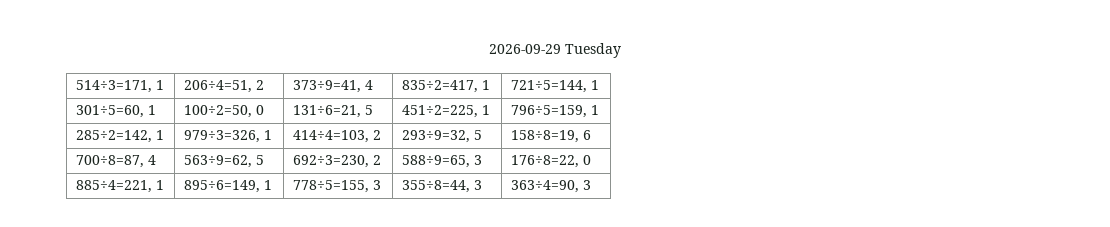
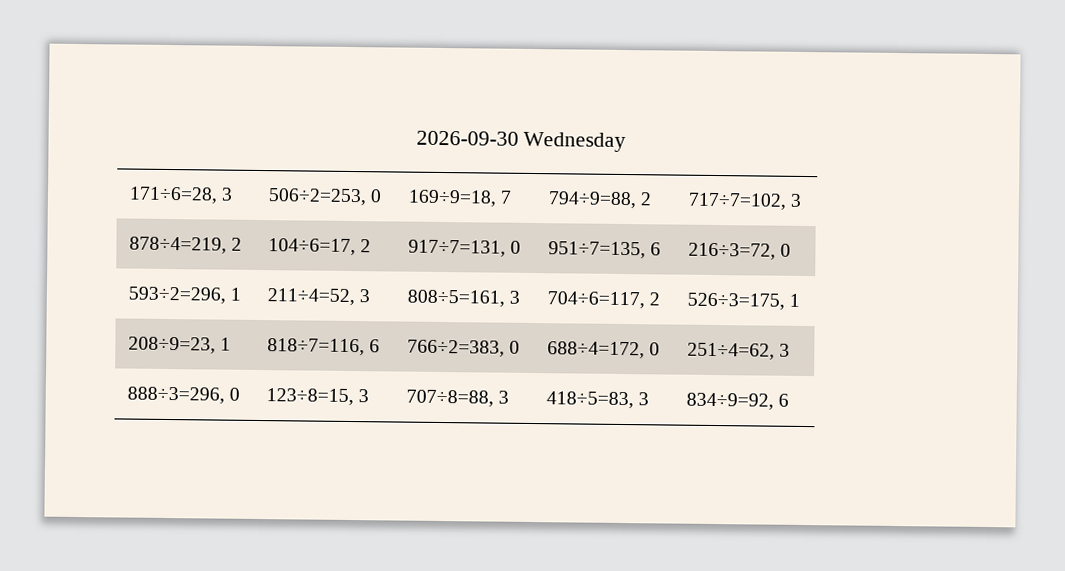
[489,43,621,58] [75,80,164,93] [183,80,264,93] [292,80,373,93] [401,80,490,93] [510,80,599,93] [75,105,156,118] [183,105,264,118] [292,105,373,118] [401,105,490,118] [510,105,599,118] [75,130,164,143] [183,130,272,143] [292,130,381,143] [401,130,482,143] [510,130,591,143] [75,155,156,168] [183,155,264,168] [292,155,381,168] [401,155,482,168] [510,155,591,168] [75,180,164,193] [183,180,272,193] [292,180,381,193] [401,180,482,193] [510,180,591,193] 2026-09-29 Tuesday // 514÷3=171, 1 | 206÷4=51, 2 | 373÷9=41, 4 | 835÷2=417, 1 | 721÷5=144, 1 // 301÷5=60, 1 | 100÷2=50, 0 | 131÷6=21, 5 | 451÷2=225, 1 | 796÷5=159, 1 // 285÷2=142, 1 | 979÷3=326, 1 | 414÷4=103, 2 | 293÷9=32, 5 | 158÷8=19, 6 // 700÷8=87, 4 | 563÷9=62, 5 | 692÷3=230, 2 | 588÷9=65, 3 | 176÷8=22, 0 // 885÷4=221, 1 | 895÷6=149, 1 | 778÷5=155, 3 | 355÷8=44, 3 | 363÷4=90, 3 -> [415,130,627,153] [128,186,233,204] [267,188,382,206] [407,189,512,207] [547,191,652,209] [687,192,802,210] [128,236,242,254] [267,238,371,256] [407,239,521,257] [547,241,661,259] [687,242,791,260] [127,286,241,304] [266,288,370,306] [406,289,520,307] [546,291,660,309] [686,292,800,310] [127,336,231,354] [266,338,380,356] [406,339,520,357] [546,341,660,359] [686,342,790,360] [126,386,240,404] [265,388,369,406] [405,389,509,407] [545,391,649,409] [685,392,789,410] 2026-09-30 Wednesday // 171÷6=28, 3 | 506÷2=253, 0 | 169÷9=18, 7 | 794÷9=88, 2 | 717÷7=102, 3 // 878÷4=219, 2 | 104÷6=17, 2 | 917÷7=131, 0 | 951÷7=135, 6 | 216÷3=72, 0 // 593÷2=296, 1 | 211÷4=52, 3 | 808÷5=161, 3 | 704÷6=117, 2 | 526÷3=175, 1 // 208÷9=23, 1 | 818÷7=116, 6 | 766÷2=383, 0 | 688÷4=172, 0 | 251÷4=62, 3 // 888÷3=296, 0 | 123÷8=15, 3 | 707÷8=88, 3 | 418÷5=83, 3 | 834÷9=92, 6

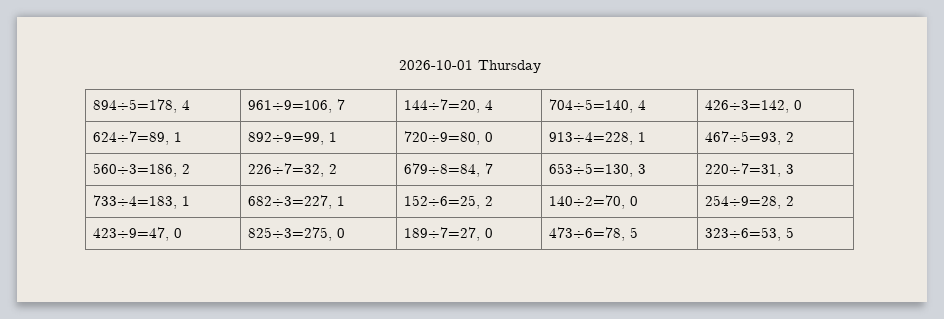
[415,130,627,153] [128,186,233,204] [267,188,382,206] [407,189,512,207] [547,191,652,209] [687,192,802,210] [128,236,242,254] [267,238,371,256] [407,239,521,257] [547,241,661,259] [687,242,791,260] [127,286,241,304] [266,288,370,306] [406,289,520,307] [546,291,660,309] [686,292,800,310] [127,336,231,354] [266,338,380,356] [406,339,520,357] [546,341,660,359] [686,342,790,360] [126,386,240,404] [265,388,369,406] [405,389,509,407] [545,391,649,409] [685,392,789,410] 2026-09-30 Wednesday // 171÷6=28, 3 | 506÷2=253, 0 | 169÷9=18, 7 | 794÷9=88, 2 | 717÷7=102, 3 // 878÷4=219, 2 | 104÷6=17, 2 | 917÷7=131, 0 | 951÷7=135, 6 | 216÷3=72, 0 // 593÷2=296, 1 | 211÷4=52, 3 | 808÷5=161, 3 | 704÷6=117, 2 | 526÷3=175, 1 // 208÷9=23, 1 | 818÷7=116, 6 | 766÷2=383, 0 | 688÷4=172, 0 | 251÷4=62, 3 // 888÷3=296, 0 | 123÷8=15, 3 | 707÷8=88, 3 | 418÷5=83, 3 | 834÷9=92, 6 -> [398,60,541,73] [93,99,191,113] [248,99,346,113] [404,99,494,113] [549,99,647,113] [705,100,803,113] [93,131,183,145] [248,132,338,145] [404,131,494,145] [549,132,647,145] [705,131,795,145] [93,163,191,177] [248,163,338,177] [404,163,494,177] [549,163,647,177] [705,163,795,177] [93,195,191,209] [248,195,346,209] [404,195,494,209] [549,195,639,209] [705,195,795,209] [93,227,183,241] [248,227,346,241] [404,227,494,241] [549,227,639,241] [705,227,795,241] 2026-10-01 Thursday // 894÷5=178, 4 | 961÷9=106, 7 | 144÷7=20, 4 | 704÷5=140, 4 | 426÷3=142, 0 // 624÷7=89, 1 | 892÷9=99, 1 | 720÷9=80, 0 | 913÷4=228, 1 | 467÷5=93, 2 // 560÷3=186, 2 | 226÷7=32, 2 | 679÷8=84, 7 | 653÷5=130, 3 | 220÷7=31, 3 // 733÷4=183, 1 | 682÷3=227, 1 | 152÷6=25, 2 | 140÷2=70, 0 | 254÷9=28, 2 // 423÷9=47, 0 | 825÷3=275, 0 | 189÷7=27, 0 | 473÷6=78, 5 | 323÷6=53, 5

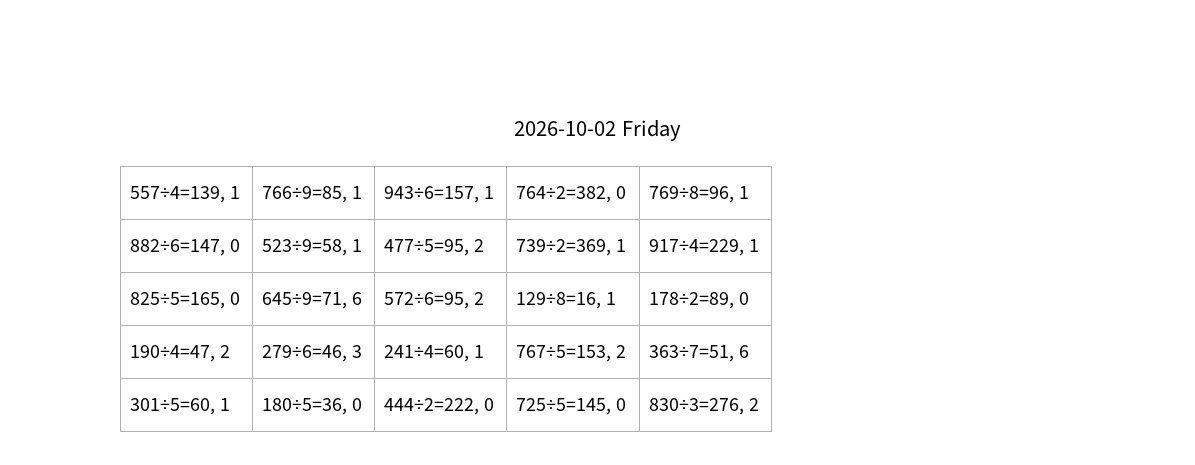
[398,60,541,73] [93,99,191,113] [248,99,346,113] [404,99,494,113] [549,99,647,113] [705,100,803,113] [93,131,183,145] [248,132,338,145] [404,131,494,145] [549,132,647,145] [705,131,795,145] [93,163,191,177] [248,163,338,177] [404,163,494,177] [549,163,647,177] [705,163,795,177] [93,195,191,209] [248,195,346,209] [404,195,494,209] [549,195,639,209] [705,195,795,209] [93,227,183,241] [248,227,346,241] [404,227,494,241] [549,227,639,241] [705,227,795,241] 2026-10-01 Thursday // 894÷5=178, 4 | 961÷9=106, 7 | 144÷7=20, 4 | 704÷5=140, 4 | 426÷3=142, 0 // 624÷7=89, 1 | 892÷9=99, 1 | 720÷9=80, 0 | 913÷4=228, 1 | 467÷5=93, 2 // 560÷3=186, 2 | 226÷7=32, 2 | 679÷8=84, 7 | 653÷5=130, 3 | 220÷7=31, 3 // 733÷4=183, 1 | 682÷3=227, 1 | 152÷6=25, 2 | 140÷2=70, 0 | 254÷9=28, 2 // 423÷9=47, 0 | 825÷3=275, 0 | 189÷7=27, 0 | 473÷6=78, 5 | 323÷6=53, 5 -> [513,120,682,141] [129,186,241,203] [261,186,363,203] [383,186,495,203] [515,186,627,203] [648,186,750,203] [129,239,241,256] [261,239,363,256] [383,239,485,256] [515,239,627,256] [648,239,760,256] [129,292,241,309] [261,292,363,309] [383,292,485,309] [515,292,617,309] [648,292,750,309] [129,345,231,362] [261,345,363,362] [383,345,485,362] [515,345,627,362] [648,345,750,362] [129,398,231,415] [261,398,363,415] [383,398,495,415] [515,398,627,415] [648,398,760,415] 2026-10-02 Friday // 557÷4=139, 1 | 766÷9=85, 1 | 943÷6=157, 1 | 764÷2=382, 0 | 769÷8=96, 1 // 882÷6=147, 0 | 523÷9=58, 1 | 477÷5=95, 2 | 739÷2=369, 1 | 917÷4=229, 1 // 825÷5=165, 0 | 645÷9=71, 6 | 572÷6=95, 2 | 129÷8=16, 1 | 178÷2=89, 0 // 190÷4=47, 2 | 279÷6=46, 3 | 241÷4=60, 1 | 767÷5=153, 2 | 363÷7=51, 6 // 301÷5=60, 1 | 180÷5=36, 0 | 444÷2=222, 0 | 725÷5=145, 0 | 830÷3=276, 2

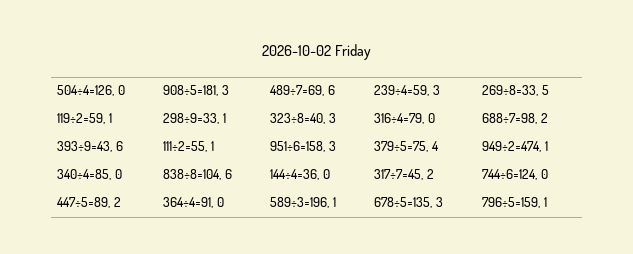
[129,186,241,203] [261,186,363,203] [383,186,495,203] [515,186,627,203] [648,186,750,203] [129,239,241,256] [261,239,363,256] [383,239,485,256] [515,239,627,256] [648,239,760,256] [129,292,241,309] [261,292,363,309] [383,292,485,309] [515,292,617,309] [648,292,750,309] [129,345,231,362] [261,345,363,362] [383,345,485,362] [515,345,627,362] [648,345,750,362] [129,398,231,415] [261,398,363,415] [383,398,495,415] [515,398,627,415] [648,398,760,415] 557÷4=139, 1 | 766÷9=85, 1 | 943÷6=157, 1 | 764÷2=382, 0 | 769÷8=96, 1 // 882÷6=147, 0 | 523÷9=58, 1 | 477÷5=95, 2 | 739÷2=369, 1 | 917÷4=229, 1 // 825÷5=165, 0 | 645÷9=71, 6 | 572÷6=95, 2 | 129÷8=16, 1 | 178÷2=89, 0 // 190÷4=47, 2 | 279÷6=46, 3 | 241÷4=60, 1 | 767÷5=153, 2 | 363÷7=51, 6 // 301÷5=60, 1 | 180÷5=36, 0 | 444÷2=222, 0 | 725÷5=145, 0 | 830÷3=276, 2 -> [57,85,125,96] [163,85,229,96] [270,85,335,96] [374,85,440,96] [482,85,549,96] [57,113,112,124] [163,113,226,124] [270,113,336,124] [374,113,435,124] [482,113,548,124] [57,141,123,152] [163,141,214,152] [270,141,336,152] [374,141,439,152] [482,141,548,152] [57,169,122,180] [163,169,232,180] [270,169,330,180] [374,169,434,180] [482,169,548,180] [57,197,121,208] [163,197,224,208] [270,197,336,208] [374,197,443,208] [482,197,547,208] 504÷4=126, 0 | 908÷5=181, 3 | 489÷7=69, 6 | 239÷4=59, 3 | 269÷8=33, 5 // 119÷2=59, 1 | 298÷9=33, 1 | 323÷8=40, 3 | 316÷4=79, 0 | 688÷7=98, 2 // 393÷9=43, 6 | 111÷2=55, 1 | 951÷6=158, 3 | 379÷5=75, 4 | 949÷2=474, 1 // 340÷4=85, 0 | 838÷8=104, 6 | 144÷4=36, 0 | 317÷7=45, 2 | 744÷6=124, 0 // 447÷5=89, 2 | 364÷4=91, 0 | 589÷3=196, 1 | 678÷5=135, 3 | 796÷5=159, 1

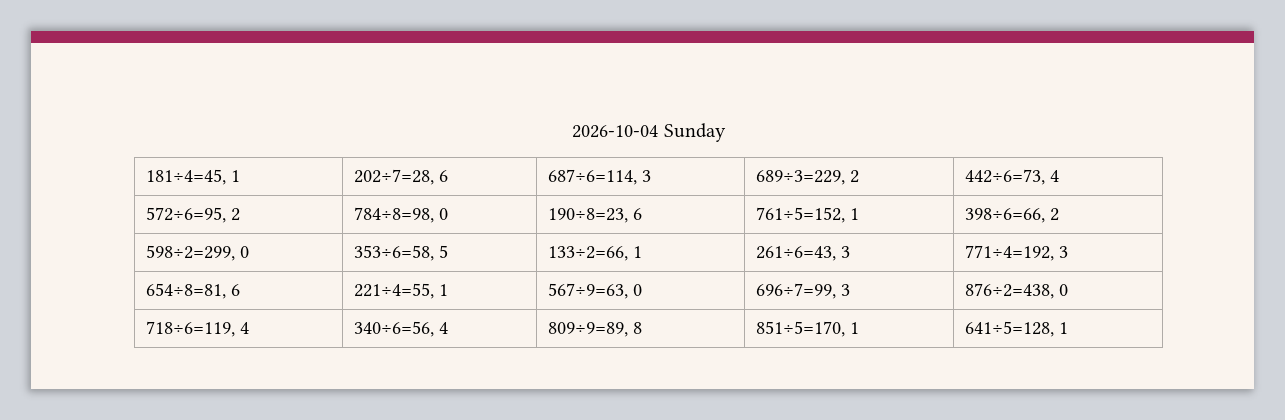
[261,44,372,60] [57,85,125,96] [163,85,229,96] [270,85,335,96] [374,85,440,96] [482,85,549,96] [57,113,112,124] [163,113,226,124] [270,113,336,124] [374,113,435,124] [482,113,548,124] [57,141,123,152] [163,141,214,152] [270,141,336,152] [374,141,439,152] [482,141,548,152] [57,169,122,180] [163,169,232,180] [270,169,330,180] [374,169,434,180] [482,169,548,180] [57,197,121,208] [163,197,224,208] [270,197,336,208] [374,197,443,208] [482,197,547,208] 2026-10-02 Friday // 504÷4=126, 0 | 908÷5=181, 3 | 489÷7=69, 6 | 239÷4=59, 3 | 269÷8=33, 5 // 119÷2=59, 1 | 298÷9=33, 1 | 323÷8=40, 3 | 316÷4=79, 0 | 688÷7=98, 2 // 393÷9=43, 6 | 111÷2=55, 1 | 951÷6=158, 3 | 379÷5=75, 4 | 949÷2=474, 1 // 340÷4=85, 0 | 838÷8=104, 6 | 144÷4=36, 0 | 317÷7=45, 2 | 744÷6=124, 0 // 447÷5=89, 2 | 364÷4=91, 0 | 589÷3=196, 1 | 678÷5=135, 3 | 796÷5=159, 1 -> [572,123,726,142] [145,169,240,185] [353,169,448,185] [547,169,651,185] [755,170,859,185] [964,169,1059,185] [145,207,240,223] [353,207,448,223] [547,208,642,223] [755,207,859,223] [964,208,1059,223] [145,245,249,261] [353,245,448,261] [547,246,642,261] [755,246,850,261] [964,245,1068,261] [145,283,240,299] [353,283,448,299] [547,283,642,299] [755,283,850,299] [964,283,1068,299] [145,321,249,337] [353,321,448,337] [547,322,642,337] [755,321,859,337] [964,321,1068,337] 2026-10-04 Sunday // 181÷4=45, 1 | 202÷7=28, 6 | 687÷6=114, 3 | 689÷3=229, 2 | 442÷6=73, 4 // 572÷6=95, 2 | 784÷8=98, 0 | 190÷8=23, 6 | 761÷5=152, 1 | 398÷6=66, 2 // 598÷2=299, 0 | 353÷6=58, 5 | 133÷2=66, 1 | 261÷6=43, 3 | 771÷4=192, 3 // 654÷8=81, 6 | 221÷4=55, 1 | 567÷9=63, 0 | 696÷7=99, 3 | 876÷2=438, 0 // 718÷6=119, 4 | 340÷6=56, 4 | 809÷9=89, 8 | 851÷5=170, 1 | 641÷5=128, 1

